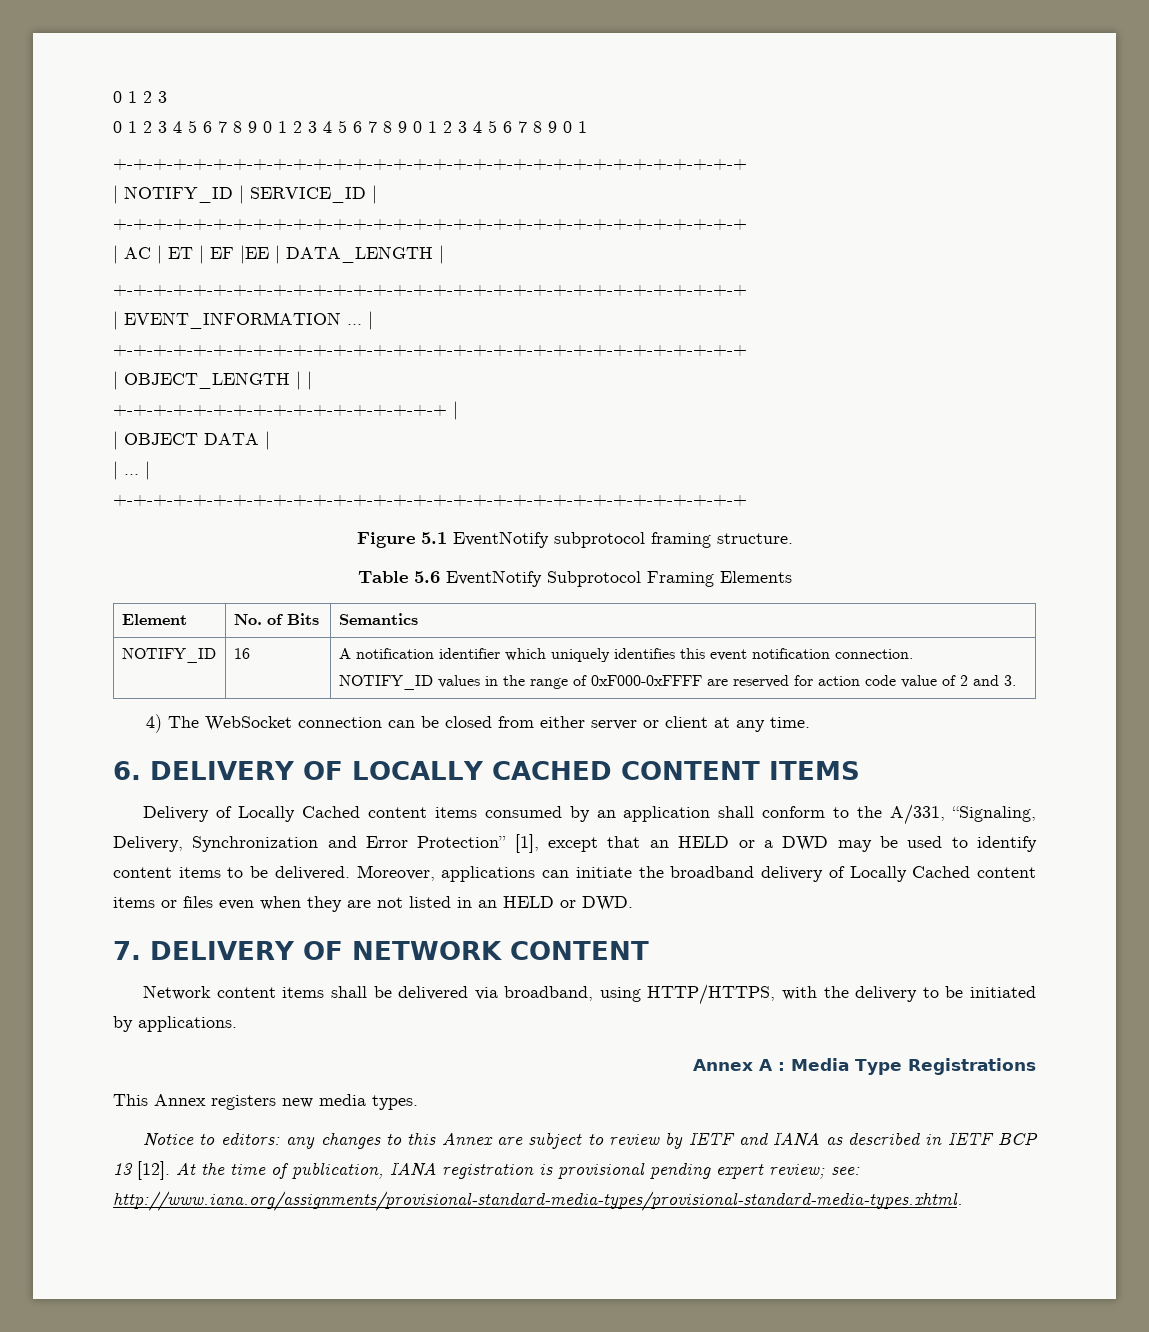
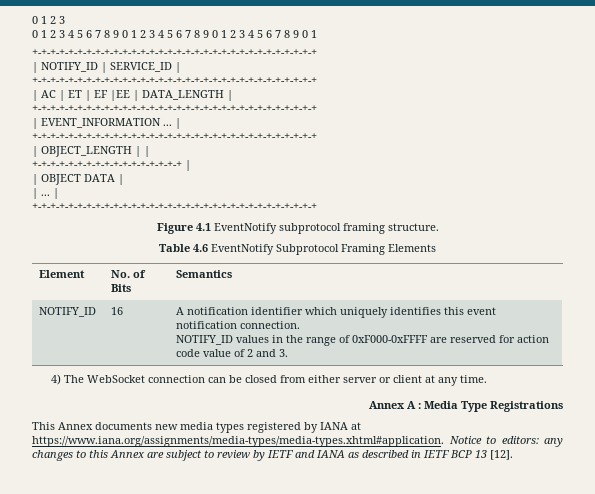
[420,532,447,544] 5.1 -> [195,223,211,231] 4.1
[413,571,440,583] 5.6 -> [193,244,208,252] 4.6
[113,761,860,780] [143,804,1037,825] [113,834,1038,853] [113,865,1036,882] [113,896,633,912] [113,941,649,960] [143,984,1036,1005] [113,1016,237,1032] // 6. DELIVERY OF LOCALLY CACHED CONTENT ITEMS // Delivery of Locally Cached content items consumed by an application shall conform to the A/331, “Signaling, Delivery, Synchronization and Error Protection” [1], except that an HELD or a DWD may be used to identify content items to be delivered. Moreover, applications can initiate the broadband delivery of Locally Cached content items or files even when they are not listed in an HELD or DWD. // 7. DELIVERY OF NETWORK CONTENT // Network content items shall be delivered via broadband, using HTTP/HTTPS, with the delivery to be initiated by applications. -> (488, 379) none
[211,1095,276,1110] registers -> [95,422,152,430] documents
[372,1095,418,1110] types. // -> [216,422,361,433] [32,436,444,447] types registered by IANA at https://www.iana.org/assignments/media-types/media-types.xhtml#application.
[176,1162,860,1179] [113,1191,963,1211] At the time of publication, IANA registration is provisional pending expert review; see: http://www.iana.org/assignments/provisional-standard-media-types/provisional-standard-media-types.xhtml. -> (513, 455) none

